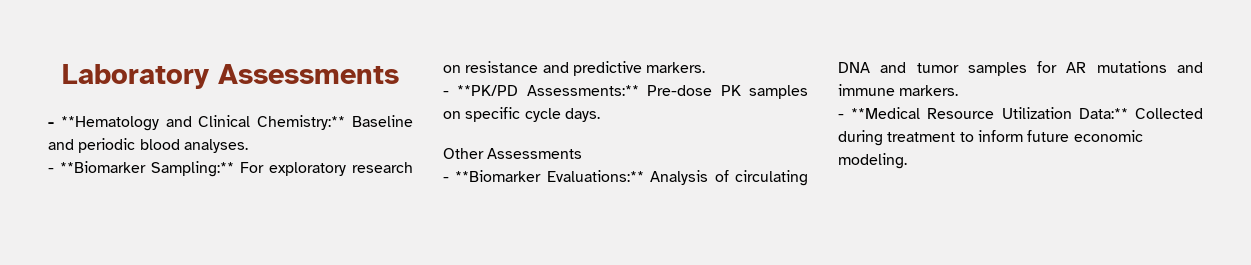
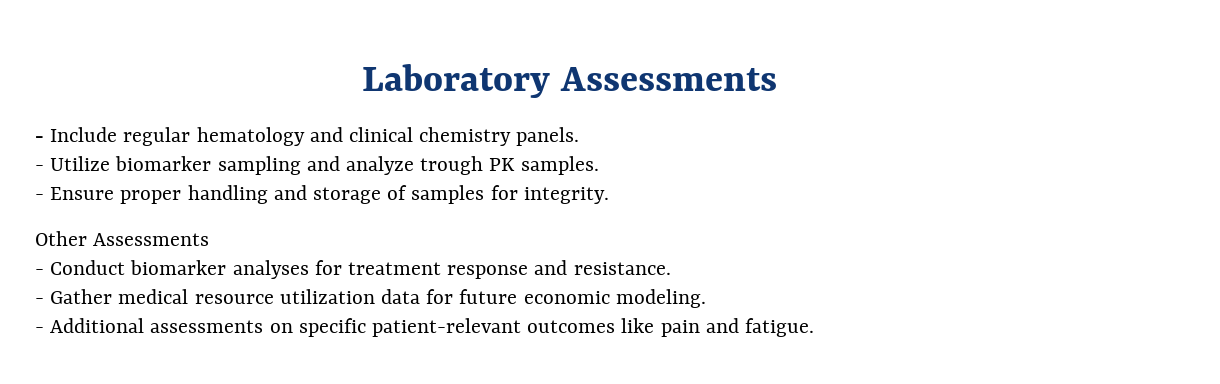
[60,115,414,131] [48,138,248,153] [48,161,413,177] [443,61,706,76] [443,85,809,99] [443,107,600,122] [443,148,583,159] [443,170,809,186] [838,61,1203,76] [838,84,959,96] [838,107,1203,119] [838,130,1143,146] [838,153,907,169] **Hematology and Clinical Chemistry:** Baseline and periodic blood analyses. // - **Biomarker Sampling:** For exploratory research on resistance and predictive markers. // - **PK/PD Assessments:** Pre-dose PK samples on specific cycle days. // Other Assessments // - **Biomarker Evaluations:** Analysis of circulating DNA and tumor samples for AR mutations and immune markers. // - **Medical Resource Utilization Data:** Collected during treatment to inform future economic modeling. -> [50,127,580,146] [35,156,599,175] [35,185,609,204] [35,231,210,246] [35,260,671,279] [35,289,706,308] [35,318,815,337] Include regular hematology and clinical chemistry panels. // - Utilize biomarker sampling and analyze trough PK samples. // - Ensure proper handling and storage of samples for integrity. // Other Assessments // - Conduct biomarker analyses for treatment response and resistance. // - Gather medical resource utilization data for future economic modeling. // - Additional assessments on specific patient-relevant outcomes like pain and fatigue.

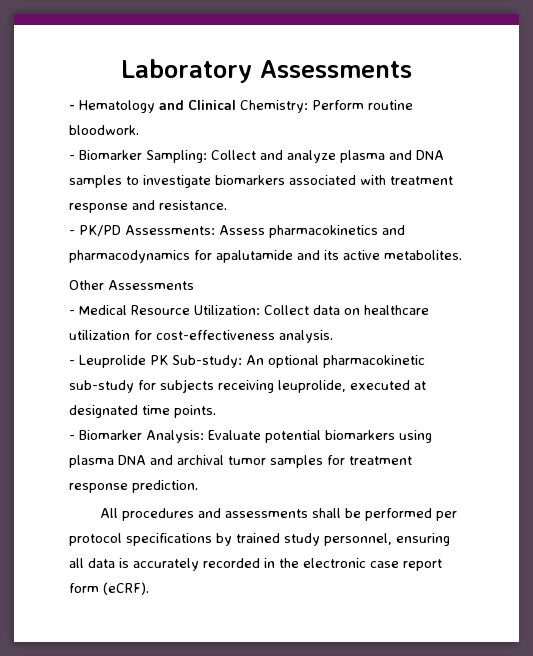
[50,127,580,146] [35,156,599,175] [35,185,609,204] [35,231,210,246] [35,260,342,279] Include regular hematology and clinical chemistry panels. // - Utilize biomarker sampling and analyze trough PK samples. // - Ensure proper handling and storage of samples for integrity. // Other Assessments // - Conduct biomarker analyses for -> [79,100,413,113] [69,125,139,135] [69,150,444,163] [69,175,386,188] Hematology and Clinical Chemistry: Perform routine bloodwork. // - Biomarker Sampling: Collect and analyze plasma and DNA samples to investigate biomarkers associated with
[50,289,706,308] [35,318,815,337] Gather medical resource utilization data for future economic modeling. // - Additional assessments on specific patient-relevant outcomes like pain and fatigue. -> [79,225,405,238] [69,250,462,263] [69,280,194,290] [69,305,429,315] [69,330,333,343] [69,355,425,368] [69,379,426,393] [69,405,216,418] [69,430,432,443] [69,455,412,468] [69,480,198,493] [99,508,457,521] [69,533,450,546] [69,558,442,571] [69,582,149,595] PK/PD Assessments: Assess pharmacokinetics and pharmacodynamics for apalutamide and its active metabolites. // Other Assessments // - Medical Resource Utilization: Collect data on healthcare utilization for cost-effectiveness analysis. // - Leuprolide PK Sub-study: An optional pharmacokinetic sub-study for subjects receiving leuprolide, executed at designated time points. // - Biomarker Analysis: Evaluate potential biomarkers using plasma DNA and archival tumor samples for treatment response prediction. // All procedures and assessments shall be performed per protocol specifications by trained study personnel, ensuring all data is accurately recorded in the electronic case report form (eCRF).

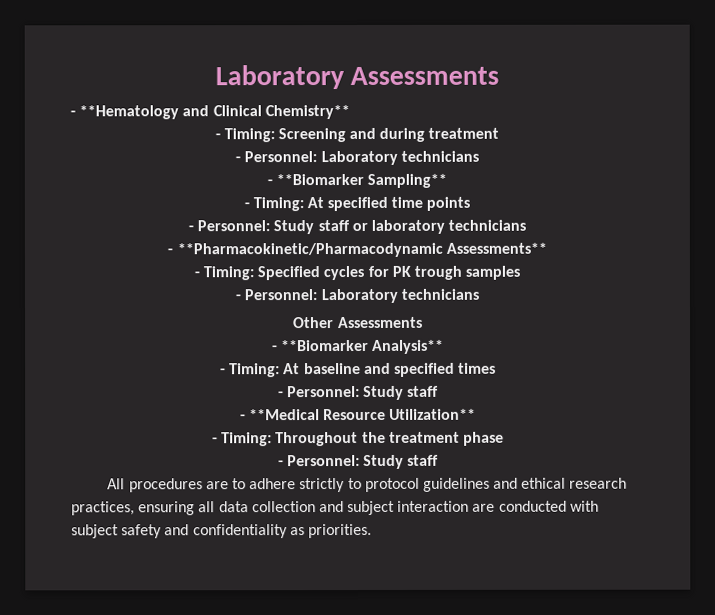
[79,100,155,113] Hematology -> [79,105,180,120] **Hematology
[240,100,413,113] [69,125,139,135] [69,150,444,163] [69,175,453,188] [69,200,227,213] [69,225,405,238] [69,250,462,263] [69,280,194,290] [69,305,429,315] [69,330,333,343] [69,355,425,368] [69,379,426,393] [69,405,216,418] [69,430,432,443] [69,455,412,468] [69,480,198,493] [99,508,457,521] [69,533,450,546] [69,558,442,571] [69,582,149,595] Chemistry: Perform routine bloodwork. // - Biomarker Sampling: Collect and analyze plasma and DNA samples to investigate biomarkers associated with treatment response and resistance. // - PK/PD Assessments: Assess pharmacokinetics and pharmacodynamics for apalutamide and its active metabolites. // Other Assessments // - Medical Resource Utilization: Collect data on healthcare utilization for cost-effectiveness analysis. // - Leuprolide PK Sub-study: An optional pharmacokinetic sub-study for subjects receiving leuprolide, executed at designated time points. // - Biomarker Analysis: Evaluate potential biomarkers using plasma DNA and archival tumor samples for treatment response prediction. // All procedures and assessments shall be performed per protocol specifications by trained study personnel, ensuring all data is accurately recorded in the electronic case report form (eCRF). -> [264,105,350,120] [214,127,500,143] [235,150,479,166] [266,173,448,188] [243,196,471,212] [187,219,527,235] [167,242,547,258] [193,265,521,281] [235,288,479,304] [293,316,423,329] [271,339,445,354] [219,362,497,378] [277,385,440,400] [239,408,477,421] [212,431,504,447] [277,454,440,469] [107,477,628,493] [71,500,599,516] [71,523,372,539] Chemistry** // - Timing: Screening and during treatment // - Personnel: Laboratory technicians // - **Biomarker Sampling** // - Timing: At specified time points // - Personnel: Study staff or laboratory technicians // - **Pharmacokinetic/Pharmacodynamic Assessments** // - Timing: Specified cycles for PK trough samples // - Personnel: Laboratory technicians // Other Assessments // - **Biomarker Analysis** // - Timing: At baseline and specified times // - Personnel: Study staff // - **Medical Resource Utilization** // - Timing: Throughout the treatment phase // - Personnel: Study staff // All procedures are to adhere strictly to protocol guidelines and ethical research practices, ensuring all data collection and subject interaction are conducted with subject safety and confidentiality as priorities.

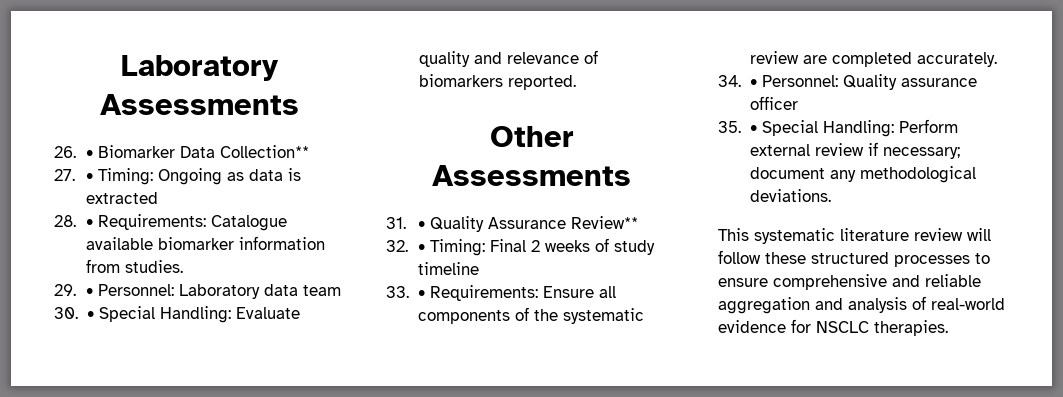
[70,105,350,120] [214,127,500,143] [235,150,479,166] [266,173,448,188] [243,196,471,212] [187,219,527,235] [167,242,547,258] [193,265,521,281] [235,288,479,304] [293,316,423,329] [271,339,445,354] [219,362,497,378] [277,385,440,400] [239,408,477,421] [212,431,504,447] [277,454,440,469] [107,477,628,493] [71,500,599,516] [71,523,372,539] - **Hematology and Clinical Chemistry** // - Timing: Screening and during treatment // - Personnel: Laboratory technicians // - **Biomarker Sampling** // - Timing: At specified time points // - Personnel: Study staff or laboratory technicians // - **Pharmacokinetic/Pharmacodynamic Assessments** // - Timing: Specified cycles for PK trough samples // - Personnel: Laboratory technicians // Other Assessments // - **Biomarker Analysis** // - Timing: At baseline and specified times // - Personnel: Study staff // - **Medical Resource Utilization** // - Timing: Throughout the treatment phase // - Personnel: Study staff // All procedures are to adhere strictly to protocol guidelines and ethical research practices, ensuring all data collection and subject interaction are conducted with subject safety and confidentiality as priorities. -> [54,145,310,158] [54,168,302,185] [86,192,159,204] [54,214,288,231] [86,236,326,250] [86,259,184,273] [54,284,342,299] [54,306,300,323] [418,50,598,67] [418,74,576,90] [489,126,574,147] [432,165,631,186] [386,216,639,232] [386,238,656,256] [418,262,480,275] [386,285,617,301] [418,307,645,324] [750,51,998,67] [718,74,978,90] [750,96,799,110] [718,119,959,137] [750,142,961,159] [750,166,977,183] [750,189,832,202] [718,228,991,244] [718,250,990,267] [718,274,981,290] [718,296,1005,314] [718,319,948,336] 26. • Biomarker Data Collection** // 27. • Timing: Ongoing as data is extracted // 28. • Requirements: Catalogue available biomarker information from studies. // 29. • Personnel: Laboratory data team // 30. • Special Handling: Evaluate quality and relevance of biomarkers reported. // Other Assessments // 31. • Quality Assurance Review** // 32. • Timing: Final 2 weeks of study timeline // 33. • Requirements: Ensure all components of the systematic review are completed accurately. // 34. • Personnel: Quality assurance officer // 35. • Special Handling: Perform external review if necessary; document any methodological deviations. // This systematic literature review will follow these structured processes to ensure comprehensive and reliable aggregation and analysis of real-world evidence for NSCLC therapies.

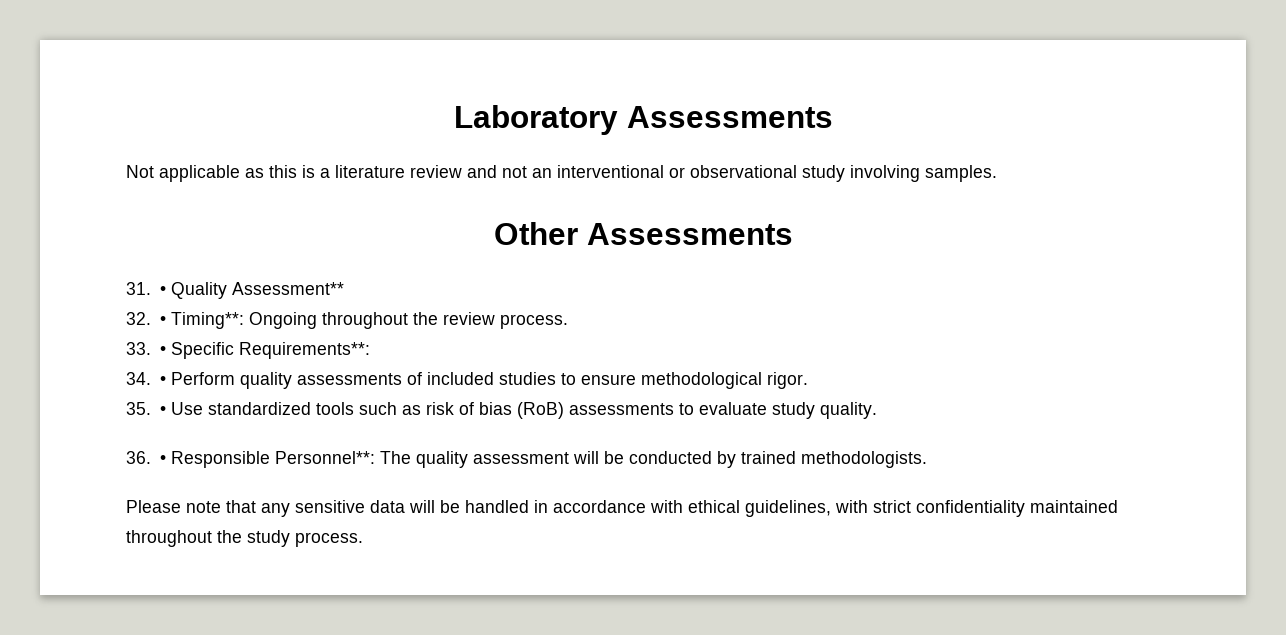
[54,145,310,158] [54,168,302,185] [86,192,159,204] [54,214,288,231] [86,236,326,250] [86,259,184,273] [54,284,342,299] [54,306,300,323] [418,50,598,67] [418,74,576,90] 26. • Biomarker Data Collection** // 27. • Timing: Ongoing as data is extracted // 28. • Requirements: Catalogue available biomarker information from studies. // 29. • Personnel: Laboratory data team // 30. • Special Handling: Evaluate quality and relevance of biomarkers reported. -> [126,165,997,182] Not applicable as this is a literature review and not an interventional or observational study involving samples.
[488,216,639,229] Assurance Review** -> [231,282,344,295] Assessment**
[430,238,656,256] [418,262,480,275] [386,285,617,301] [418,307,645,324] [750,51,998,67] [718,74,978,90] [750,96,799,110] [718,119,959,137] [750,142,961,159] [750,166,977,183] [750,189,832,202] [718,228,991,244] [718,250,990,267] [718,274,981,290] [718,296,1005,314] [718,319,948,336] Timing: Final 2 weeks of study timeline // 33. • Requirements: Ensure all components of the systematic review are completed accurately. // 34. • Personnel: Quality assurance officer // 35. • Special Handling: Perform external review if necessary; document any methodological deviations. // This systematic literature review will follow these structured processes to ensure comprehensive and reliable aggregation and analysis of real-world evidence for NSCLC therapies. -> [170,312,568,329] [126,342,370,359] [126,372,808,389] [126,402,877,419] [126,451,927,468] [126,500,1118,517] [126,530,363,547] Timing**: Ongoing throughout the review process. // 33. • Specific Requirements**: // 34. • Perform quality assessments of included studies to ensure methodological rigor. // 35. • Use standardized tools such as risk of bias (RoB) assessments to evaluate study quality. // 36. • Responsible Personnel**: The quality assessment will be conducted by trained methodologists. // Please note that any sensitive data will be handled in accordance with ethical guidelines, with strict confidentiality maintained throughout the study process.

